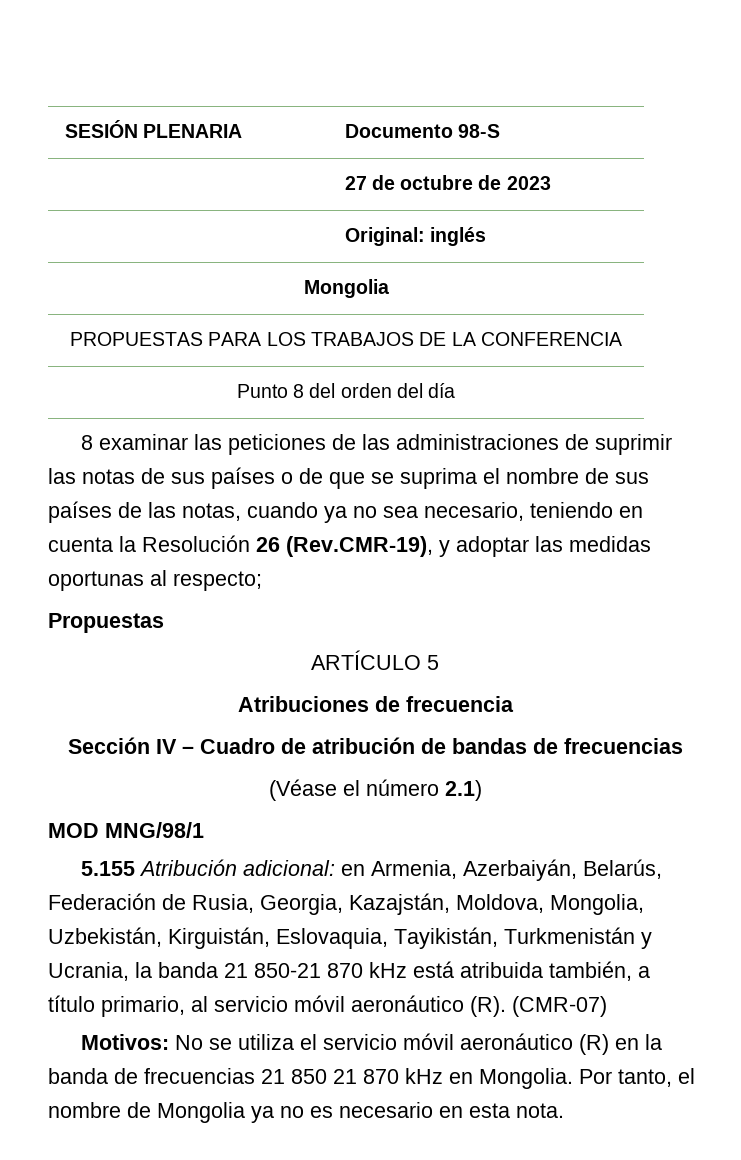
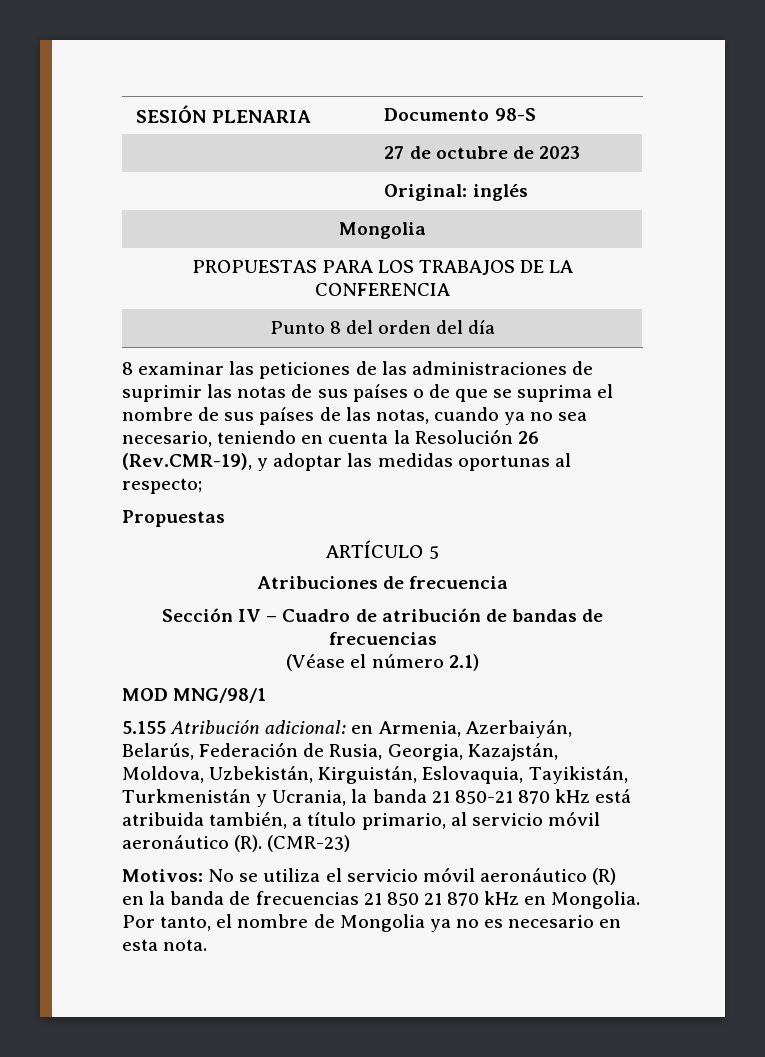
[550,894,644,915] Mongolia, -> (204, 774) none
[512,996,607,1017] (CMR-07) -> [267,835,351,852] (CMR-23)

